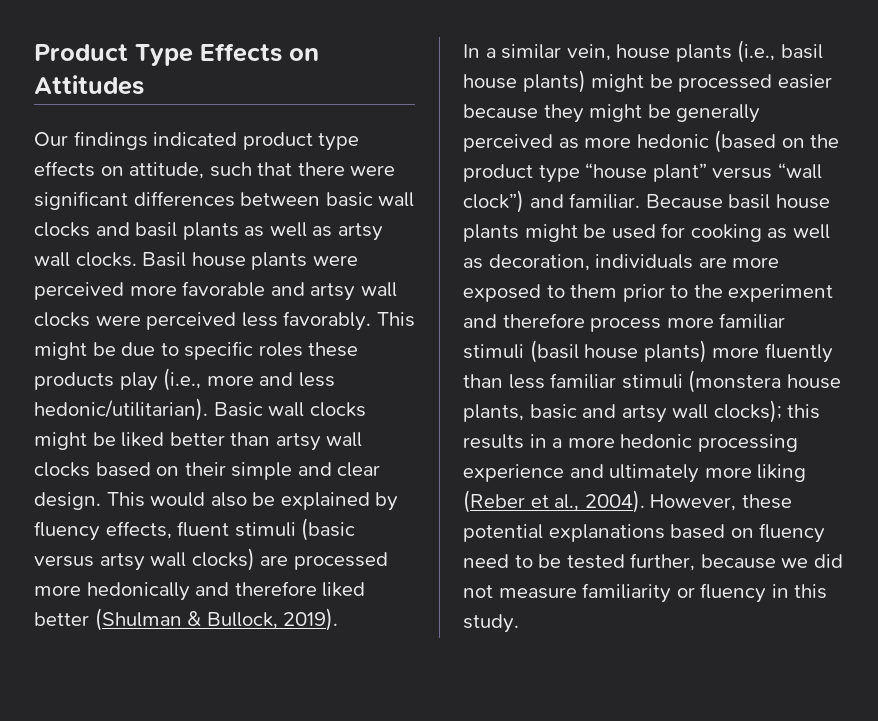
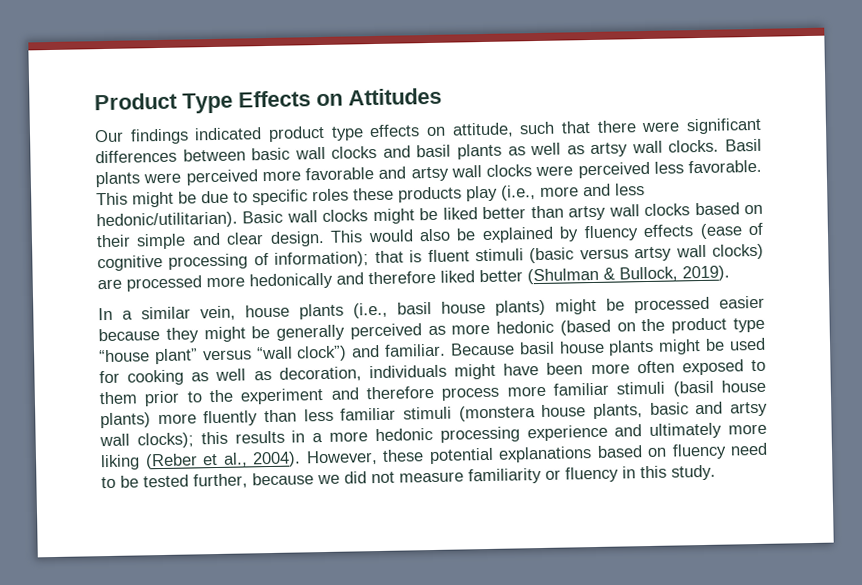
[191,252,246,267] house -> (762, 145) none
[283,311,372,331] favorably. -> [688,159,762,174] favorable.
[105,521,172,539] effects, -> [643,222,764,240] [97,250,423,272] effects (ease of cognitive processing of information); that is
[698,257,780,268] are more -> [454,360,675,380] might have been more often

